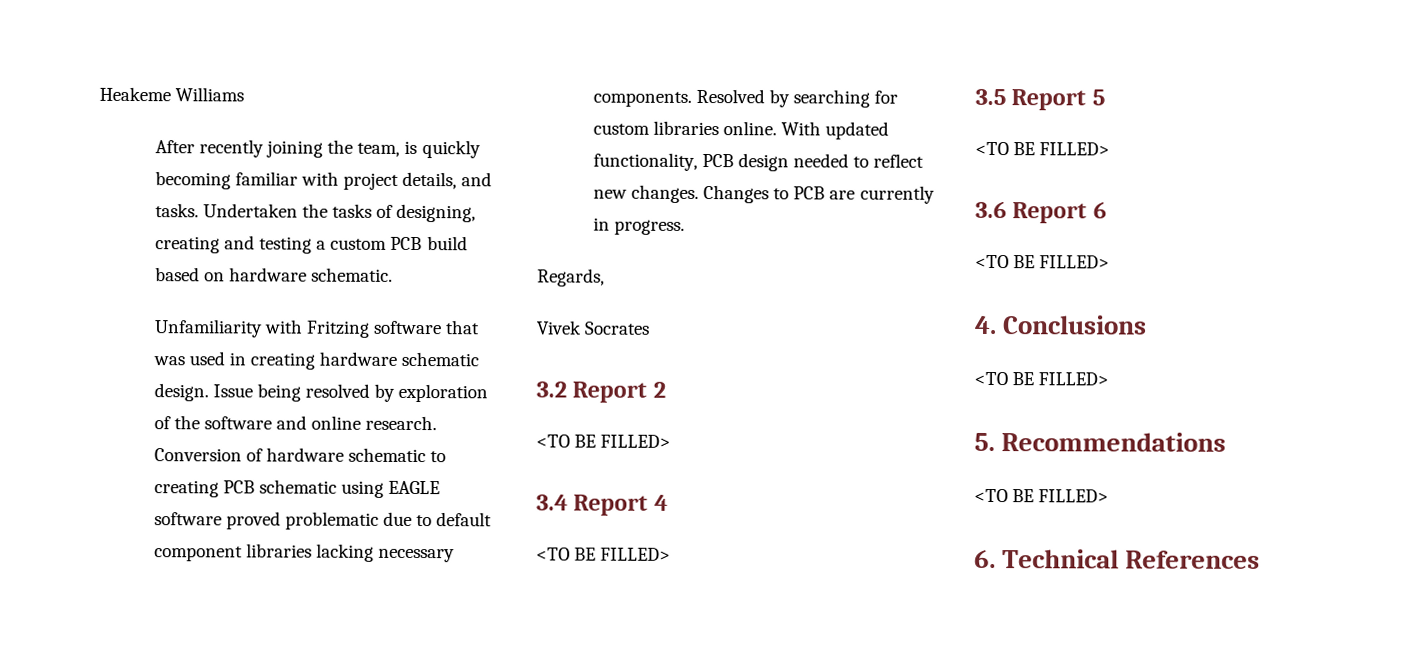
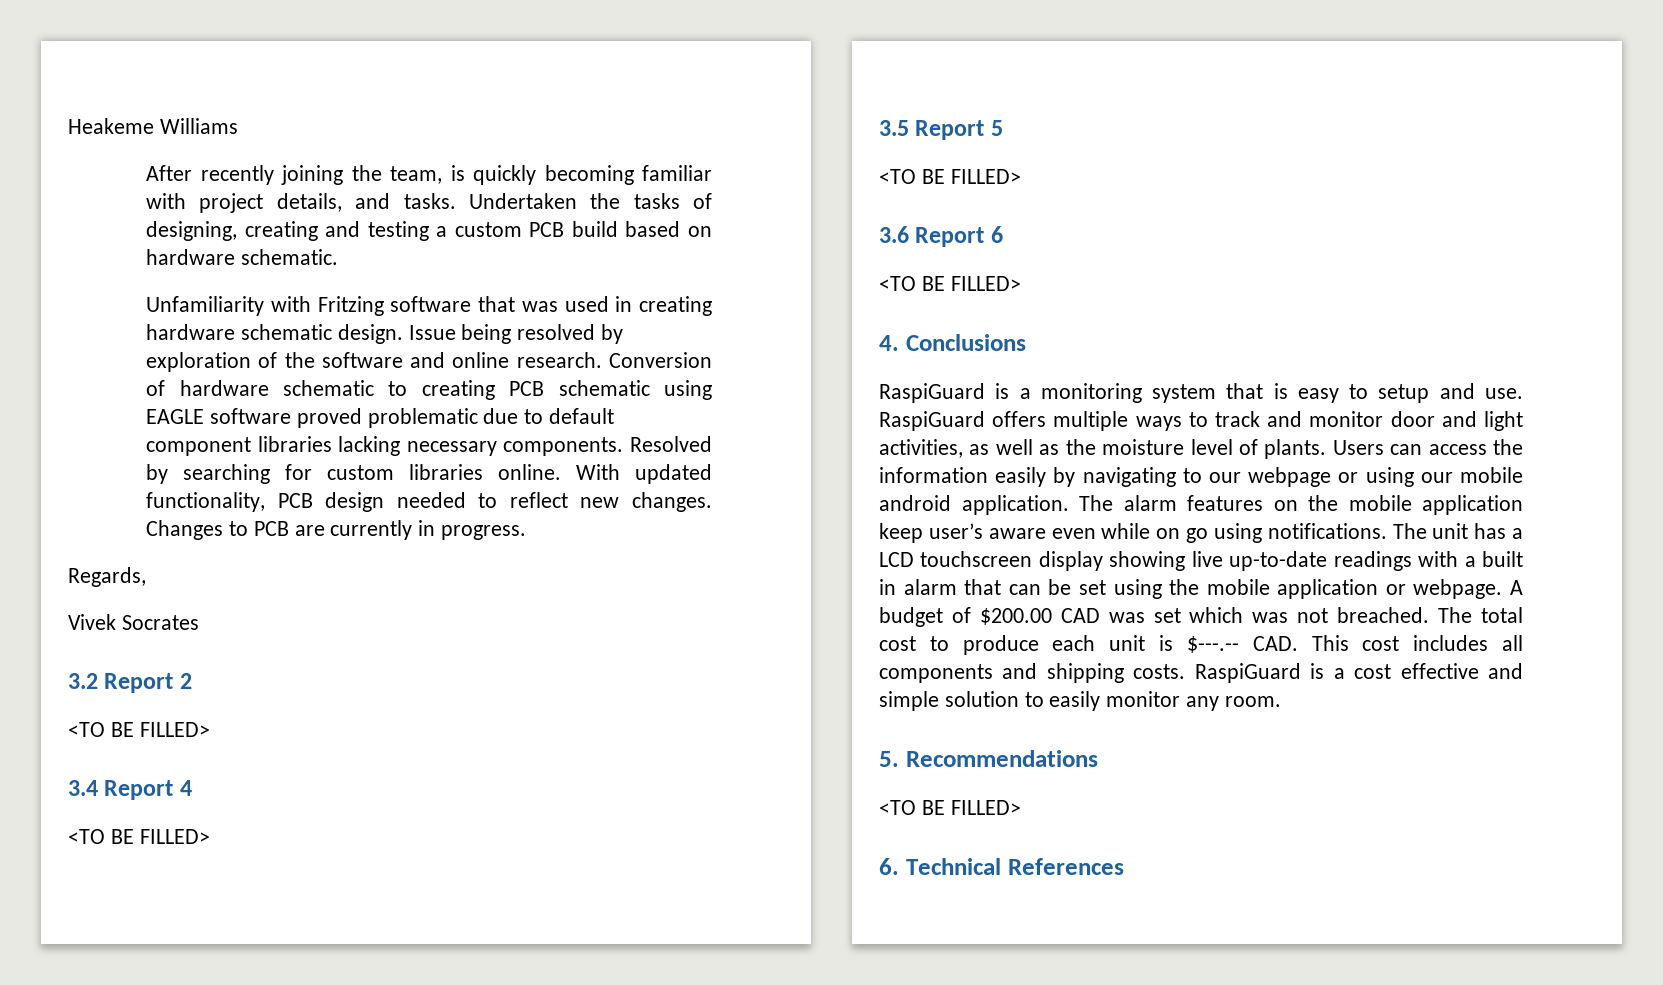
[974,371,1110,386] <TO BE FILLED> -> [879,383,1523,403] [879,411,1523,431] [879,439,1523,459] [879,467,1523,487] [879,495,1523,515] [879,523,1523,543] [879,551,1523,571] [879,579,1523,599] [879,607,1523,627] [879,635,1523,655] [879,663,1523,683] [879,691,1281,711] RaspiGuard is a monitoring system that is easy to setup and use. RaspiGuard offers multiple ways to track and monitor door and light activities, as well as the moisture level of plants. Users can access the information easily by navigating to our webpage or using our mobile android application. The alarm features on the mobile application keep user’s aware even while on go using notifications. The unit has a LCD touchscreen display showing live up-to-date readings with a built in alarm that can be set using the mobile application or webpage. A budget of $200.00 CAD was set which was not breached. The total cost to produce each unit is $---.-- CAD. This cost includes all components and shipping costs. RaspiGuard is a cost effective and simple solution to easily monitor any room.

